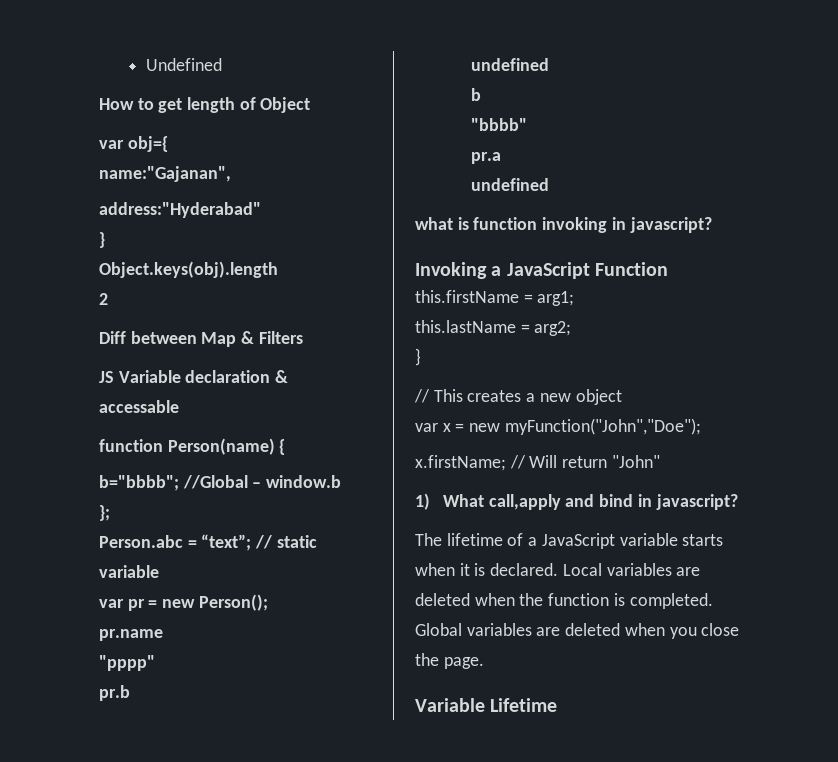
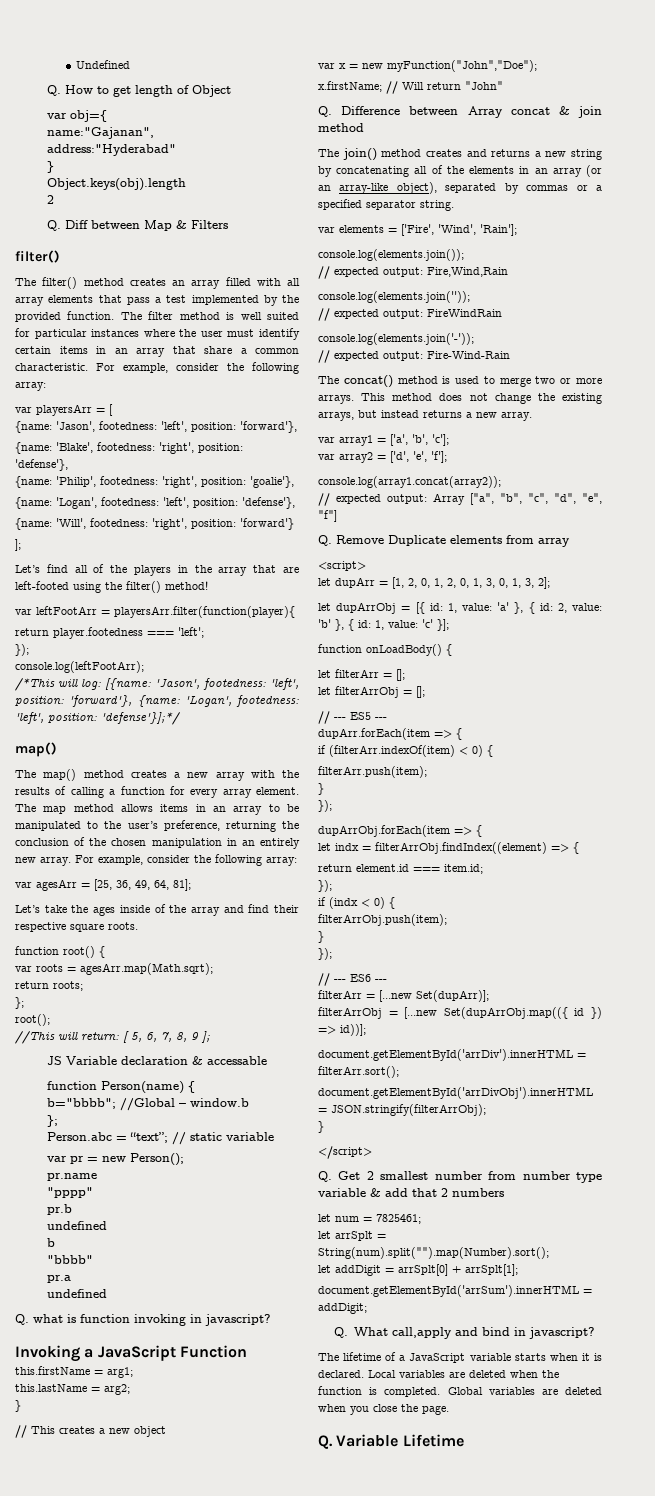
(223, 64) none -> [47,85,62,96] Q.
(108, 299) none -> [47,220,62,231] Q.
(303, 337) none -> [15,250,60,263] [15,277,300,289] [15,295,299,306] [15,311,299,322] [15,328,301,340] [15,346,299,357] [15,362,299,374] [15,382,46,391] [15,404,113,416] [15,421,297,433] [15,442,243,454] [15,459,68,471] [15,476,294,488] [15,497,295,509] [15,518,294,530] [15,539,21,551] [15,564,300,576] [15,581,208,593] [15,606,295,618] [15,627,204,639] [15,644,29,656] [15,661,144,673] [15,678,299,691] [15,695,299,707] [15,712,180,725] [15,742,57,757] [15,769,299,781] [15,786,299,798] [15,804,300,815] [15,820,299,832] [15,837,300,849] [15,854,297,866] [15,879,191,891] [15,904,299,916] [15,922,138,932] [15,946,105,958] [15,963,213,975] [15,981,83,991] [15,997,24,1009] [15,1014,50,1026] [15,1031,210,1044] // filter() // The filter() method creates an array filled with all array elements that pass a test implemented by the provided function. The filter method is well suited for particular instances where the user must identify certain items in an array that share a common characteristic. For example, consider the following array: // var playersArr = [ // {name: 'Jason', footedness: 'left', position: 'forward'}, // {name: 'Blake', footedness: 'right', position: 'defense'}, // {name: 'Philip', footedness: 'right', position: 'goalie'}, // {name: 'Logan', footedness: 'left', position: 'defense'}, // {name: 'Will', footedness: 'right', position: 'forward'} // ]; // Let’s find all of the players in the array that are left-footed using the filter() method! // var leftFootArr = playersArr.filter(function(player){ // return player.footedness === 'left'; // }); // console.log(leftFootArr); // /*This will log: [{name: 'Jason', footedness: 'left', position: 'forward'}, {name: 'Logan', footedness: 'left', position: 'defense'}];*/ // map() // The map() method creates a new array with the results of calling a function for every array element. The map method allows items in an array to be manipulated to the user’s preference, returning the conclusion of the chosen manipulation in an entirely new array. For example, consider the following array: // var agesArr = [25, 36, 49, 64, 81]; // Let’s take the ages inside of the array and find their respective square roots. // function root() { // var roots = agesArr.map(Math.sqrt); // return roots; // }; // root(); // //This will return: [ 5, 6, 7, 8, 9 ];
(549, 184) none -> [15,1314,29,1325] Q.
[415,493,430,510] 1) -> [318,106,602,118] [318,123,364,132] [318,148,602,161] [318,165,602,177] [318,182,602,194] [318,199,454,211] [318,224,517,236] [318,249,464,261] [318,266,508,279] [318,291,470,303] [318,308,502,321] [318,333,474,345] [318,350,510,363] [318,375,602,388] [318,393,602,404] [318,410,532,421] [318,434,449,446] [318,451,447,463] [318,476,501,488] [318,493,602,506] [318,510,337,522] [318,535,570,547] [318,561,366,571] [318,577,550,589] [318,602,602,614] [318,619,449,631] [318,644,452,656] [318,669,405,681] [318,686,425,698] [318,711,387,724] [318,728,462,740] [318,745,493,757] [318,766,427,778] [318,783,324,795] [318,800,332,812] [318,825,482,837] [318,842,579,854] [318,864,483,874] [318,880,332,892] [318,897,395,909] [318,914,447,926] [318,931,324,943] [318,948,332,960] [318,973,387,986] [318,990,489,1002] [318,1007,602,1019] [318,1024,366,1036] [318,1049,586,1061] [318,1066,399,1078] [318,1087,593,1099] [318,1104,486,1116] [318,1121,324,1133] [318,1146,372,1159] [318,1171,602,1183] [318,1188,504,1197] [318,1214,421,1224] [318,1231,386,1241] [318,1247,549,1259] [318,1264,518,1276] [318,1285,592,1297] [318,1303,367,1314] [334,1327,349,1338] Q. Difference between Array concat & join method // The join() method creates and returns a new string by concatenating all of the elements in an array (or an array-like object), separated by commas or a specified separator string. // var elements = ['Fire', 'Wind', 'Rain']; // console.log(elements.join()); // // expected output: Fire,Wind,Rain // console.log(elements.join('')); // // expected output: FireWindRain // console.log(elements.join('-')); // // expected output: Fire-Wind-Rain // The concat() method is used to merge two or more arrays. This method does not change the existing arrays, but instead returns a new array. // var array1 = ['a', 'b', 'c']; // var array2 = ['d', 'e', 'f']; // console.log(array1.concat(array2)); // // expected output: Array ["a", "b", "c", "d", "e", "f"] // Q. Remove Duplicate elements from array // <script> // let dupArr = [1, 2, 0, 1, 2, 0, 1, 3, 0, 1, 3, 2]; // let dupArrObj = [{ id: 1, value: 'a' }, { id: 2, value: 'b' }, { id: 1, value: 'c' }]; // function onLoadBody() { // let filterArr = []; // let filterArrObj = []; // // --- ES5 --- // dupArr.forEach(item => { // if (filterArr.indexOf(item) < 0) { // filterArr.push(item); // } // }); // dupArrObj.forEach(item => { // let indx = filterArrObj.findIndex((element) => { // return element.id === item.id; // }); // if (indx < 0) { // filterArrObj.push(item); // } // }); // // --- ES6 --- // filterArr = [...new Set(dupArr)]; // filterArrObj = [...new Set(dupArrObj.map(({ id }) => id))]; // document.getElementById('arrDiv').innerHTML = filterArr.sort(); // document.getElementById('arrDivObj').innerHTML = JSON.stringify(filterArrObj); // } // </script> // Q. Get 2 smallest number from number type variable & add that 2 numbers // let num = 7825461; // let arrSplt = String(num).split("").map(Number).sort(); // let addDigit = arrSplt[0] + arrSplt[1]; // document.getElementById('arrSum').innerHTML = addDigit; // Q.
(484, 663) none -> [318,1435,333,1449] Q.

